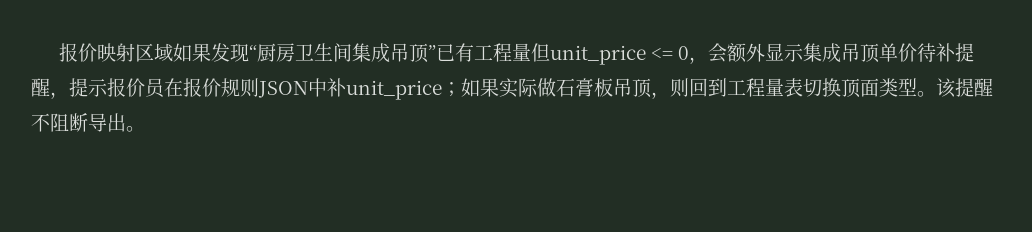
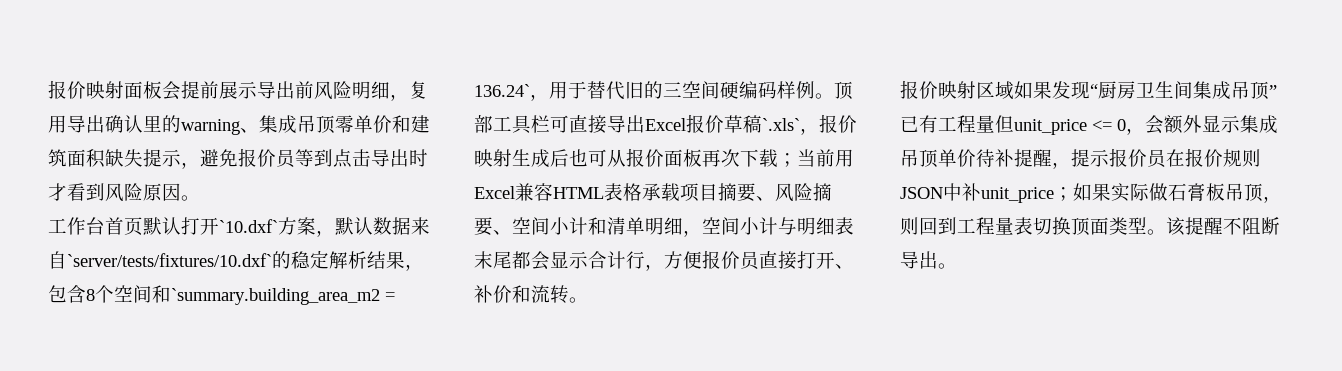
[58,43,135,62] 报价映射 -> [48,80,428,101] [48,115,430,135] [48,148,428,169] [48,183,200,202] [48,217,430,237] [48,250,424,271] [48,285,395,305] [474,81,853,101] [474,114,857,135] [474,148,854,168] [474,183,832,202] [474,217,854,237] [474,250,854,271] [474,285,588,304] [900,80,976,99] 报价映射面板会提前展示导出前风险明细，复用导出确认里的warning、集成吊顶零单价和建筑面积缺失提示，避免报价员等到点击导出时才看到风险原因。 // 工作台首页默认打开`10.dxf`方案，默认数据来自`server/tests/fixtures/10.dxf`的稳定解析结果，包含8个空间和`summary.building_area_m2 = 136.24`，用于替代旧的三空间硬编码样例。顶部工具栏可直接导出Excel报价草稿`.xls`，报价映射生成后也可从报价面板再次下载；当前用Excel兼容HTML表格承载项目摘要、风险摘要、空间小计和清单明细，空间小计与明细表末尾都会显示合计行，方便报价员直接打开、补价和流转。 // 报价映射

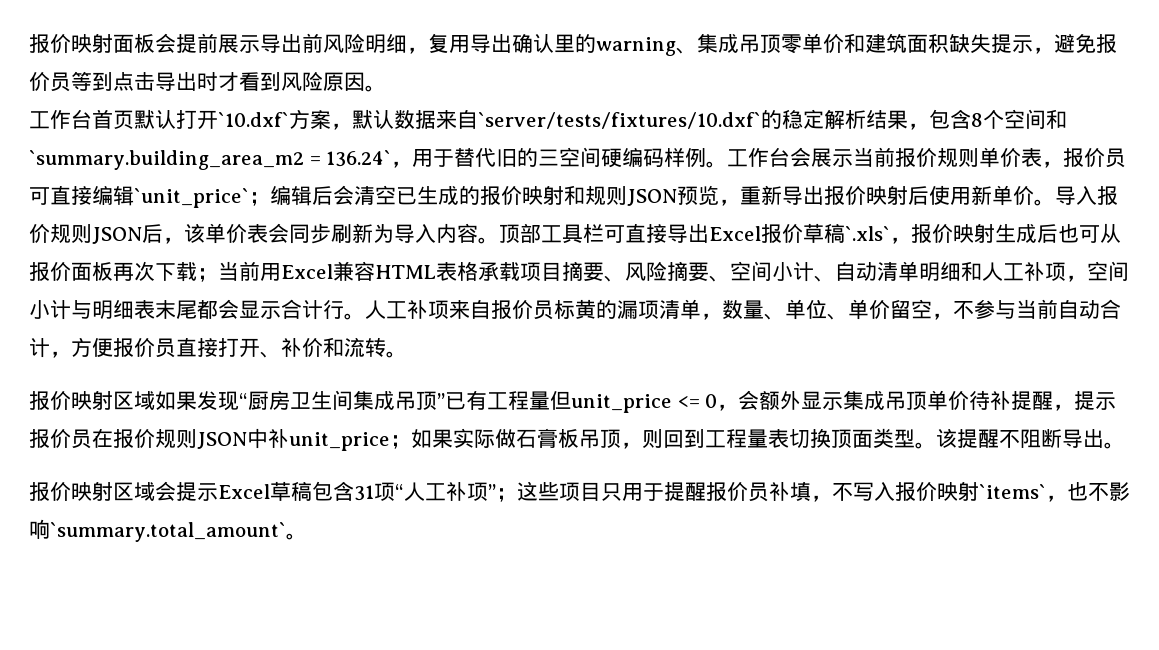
(834, 96) none -> [727,147,1127,168] [29,185,1118,208] [29,223,499,244] 工作台会展示当前报价规则单价表，报价员可直接编辑`unit_price`；编辑后会清空已生成的报价映射和规则JSON预览，重新导出报价映射后使用新单价。导入报价规则JSON后，该单价表会同步刷新为导入内容。
[588,217,607,235] 和 -> [814,261,877,282] 、自动
(683, 226) none -> [961,261,1066,281] 和人工补项
(645, 260) none -> [344,299,1121,320] [29,338,50,358] 。人工补项来自报价员标黄的漏项清单，数量、单位、单价留空，不参与当前自动合计
(957, 266) none -> [29,481,1130,502] [29,519,307,542] // 报价映射区域会提示Excel草稿包含31项“人工补项”；这些项目只用于提醒报价员补填，不写入报价映射`items`，也不影响`summary.total_amount`。

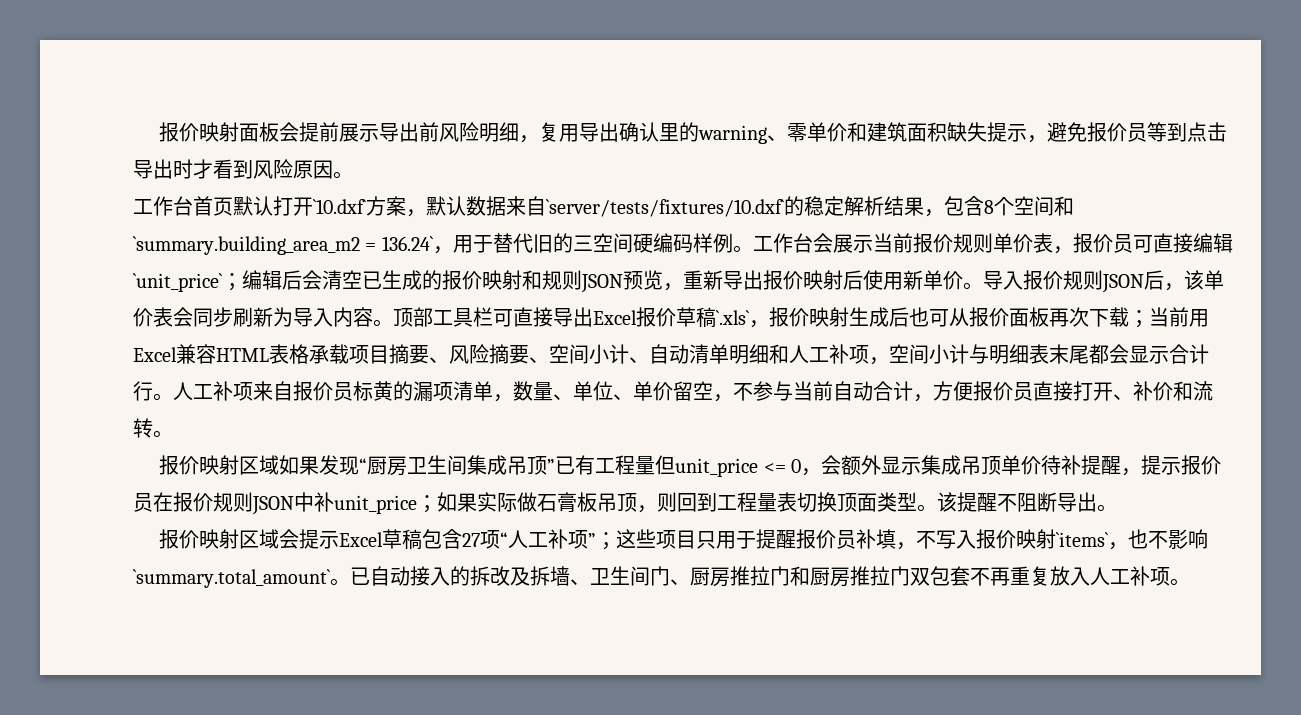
[697,33,781,53] 集成吊顶 -> (788, 138) none
[354,485,374,501] 31 -> [462,533,481,547] 27
(307, 536) none -> [350,566,1190,587] 已自动接入的拆改及拆墙、卫生间门、厨房推拉门和厨房推拉门双包套不再重复放入人工补项。

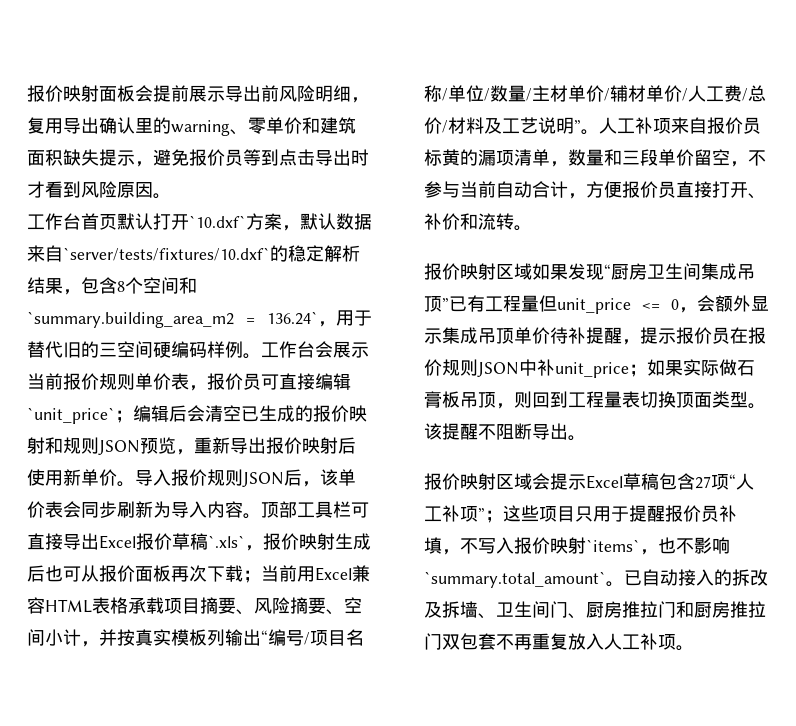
[629,344,1209,365] [133,381,153,401] 、自动清单明细和人工补项，空间小计与明细表末尾都会显示合计行 -> [81,629,364,647] [424,85,766,102] [424,117,581,134] ，并按真实模板列输出“编号/项目名称/单位/数量/主材单价/辅材单价/人工费/总价/材料及工艺说明”
[553,381,633,401] 、单位、 -> [604,149,658,166] 和三段

